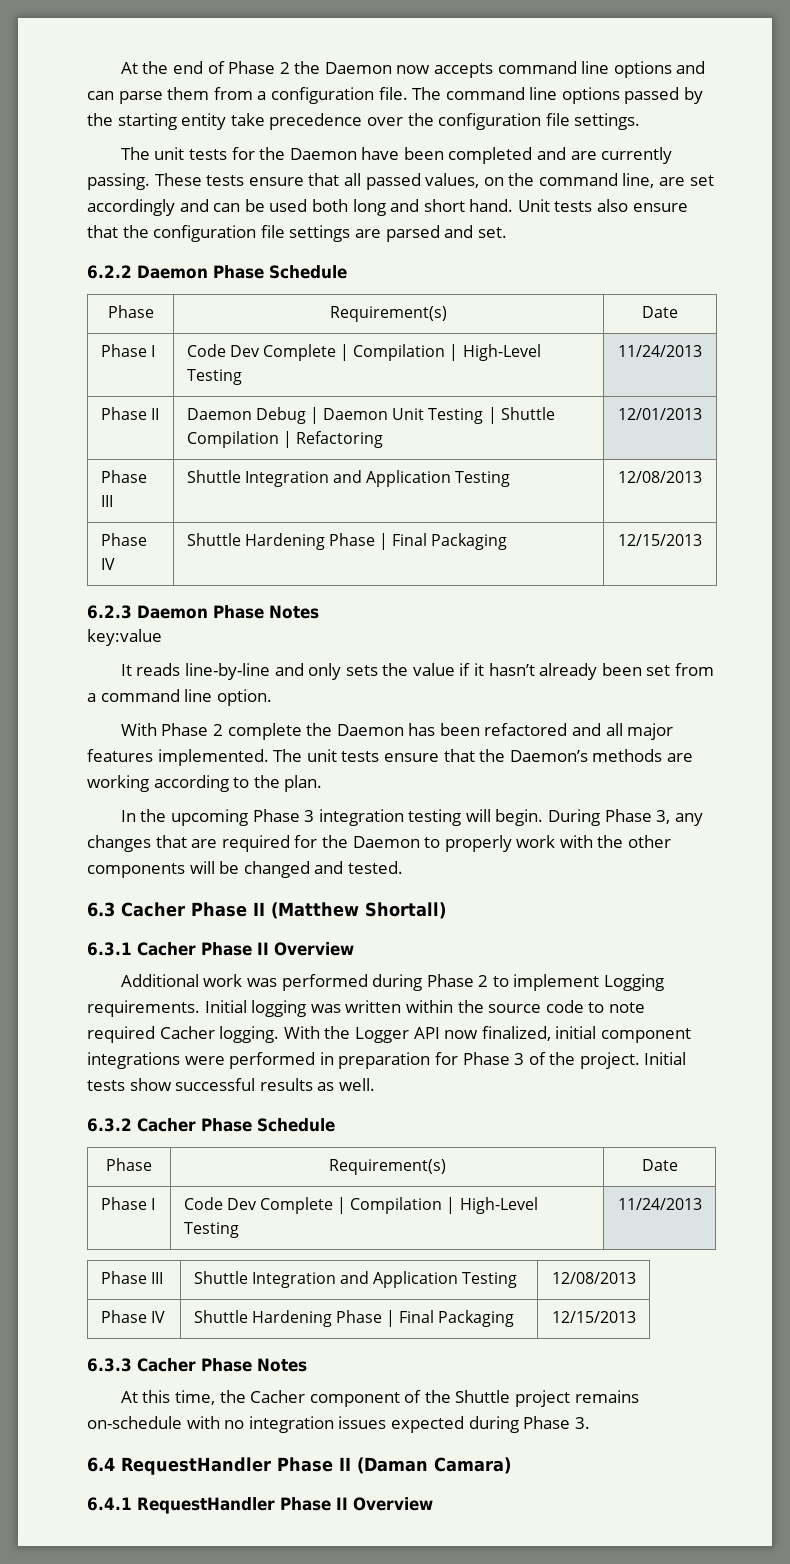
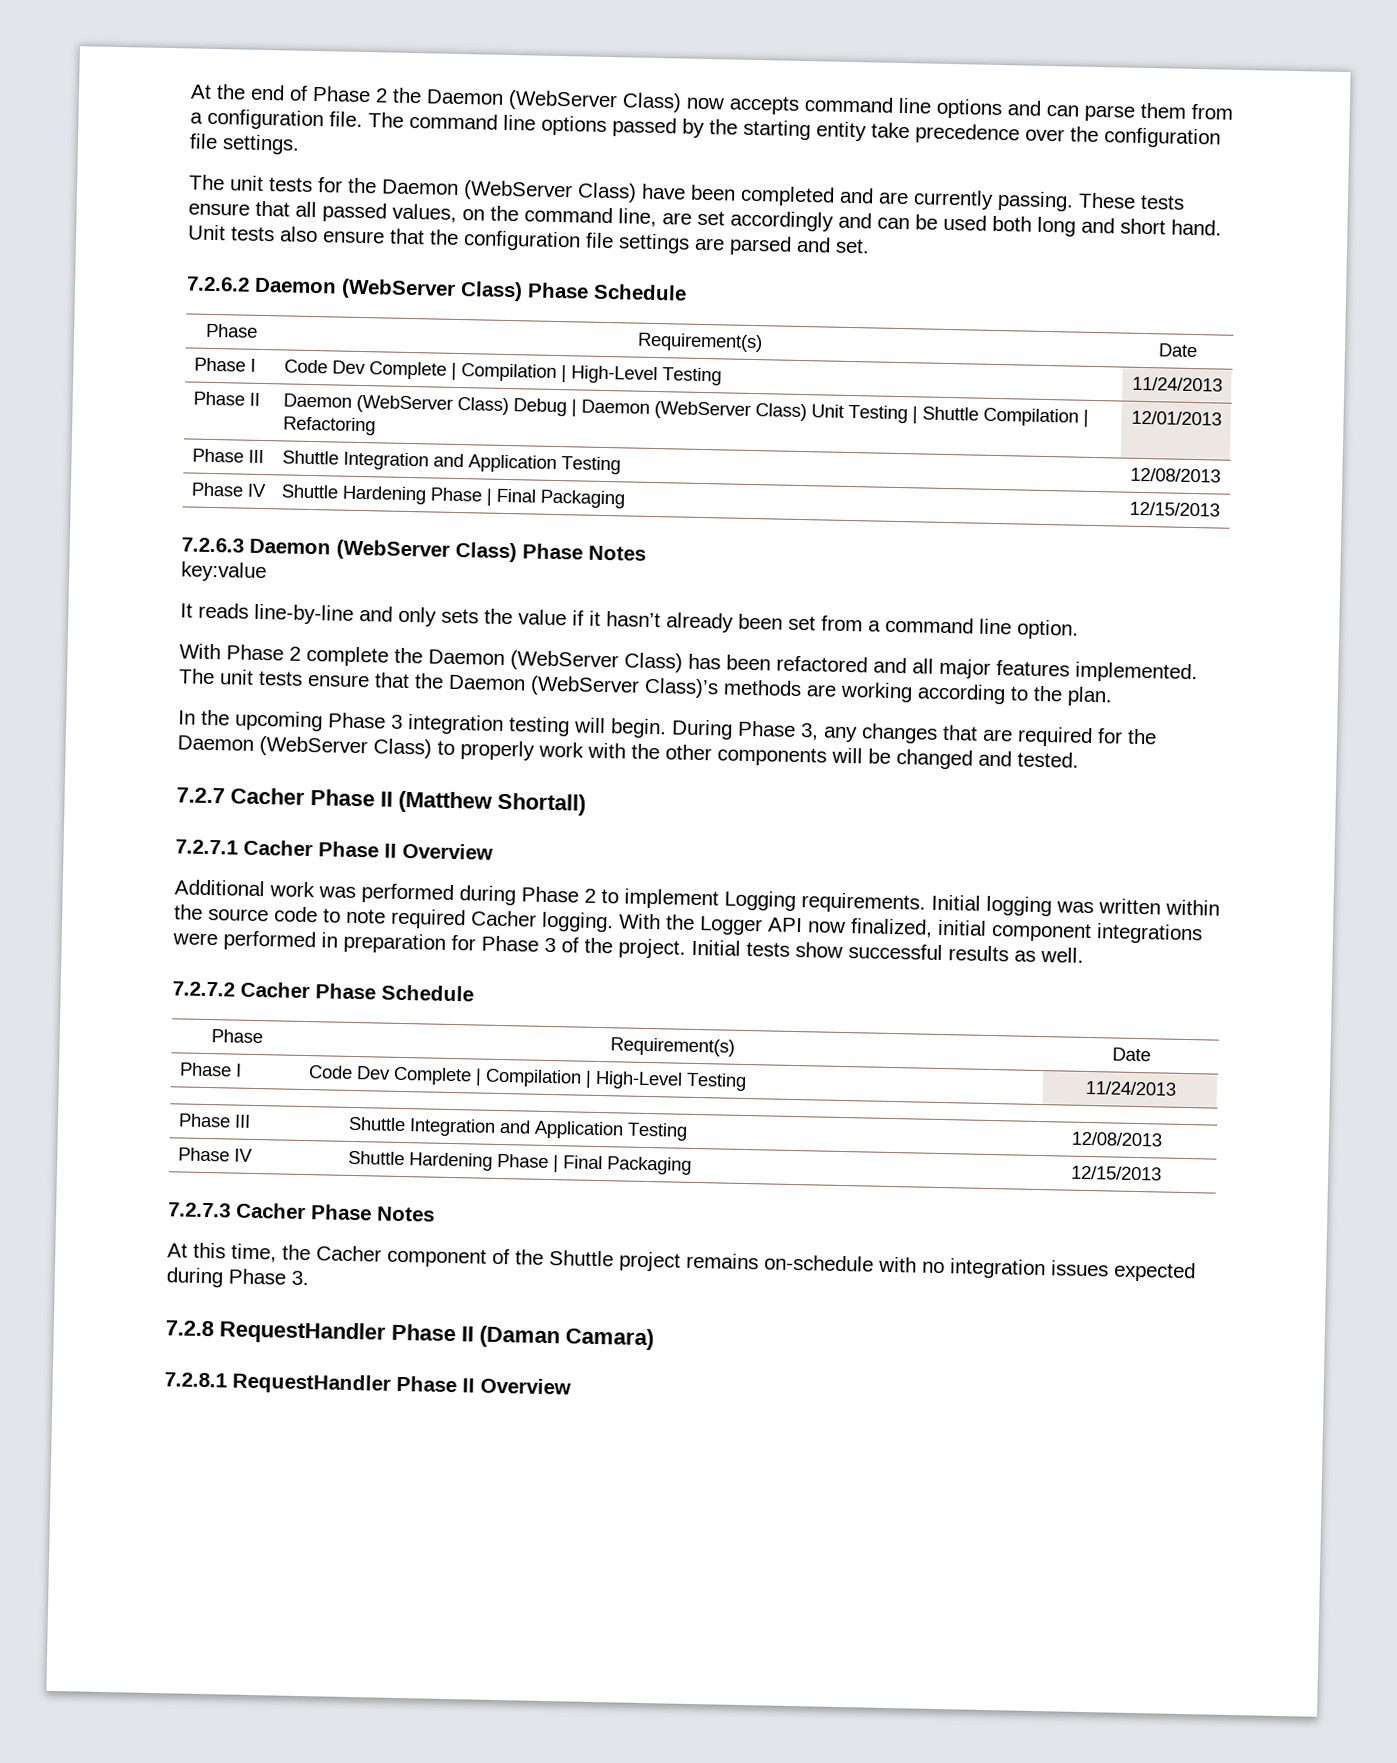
(392, 68) none -> [508,89,682,113] (WebServer Class)
(357, 154) none -> [463,180,637,203] (WebServer Class)
[87,265,208,279] 6.2.2 Daemon -> [186,276,523,302] 7.2.6.2 Daemon (WebServer Class)
(252, 414) none -> [355,394,509,416] (WebServer Class)
(389, 414) none -> [653,400,807,422] (WebServer Class)
[87,605,208,619] 6.2.3 Daemon -> [181,537,517,563] 7.2.6.3 Daemon (WebServer Class)
(404, 730) none -> [510,650,683,673] (WebServer Class)
[509,750,588,762] Daemon’s -> [448,674,719,699] Daemon (WebServer Class)’s
(420, 842) none -> [259,736,432,759] (WebServer Class)
[87,902,115,917] 6.3 -> [176,787,225,804] 7.2.7
[87,942,132,956] 6.3.1 -> [175,839,238,855] 7.2.7.1
[87,1118,132,1132] 6.3.2 -> [172,981,235,997] 7.2.7.2
[87,1358,132,1372] 6.3.3 -> [168,1202,231,1218] 7.2.7.3
[87,1457,115,1472] 6.4 -> [165,1320,214,1337] 7.2.8
[87,1497,132,1511] 6.4.1 -> [164,1372,227,1388] 7.2.8.1

